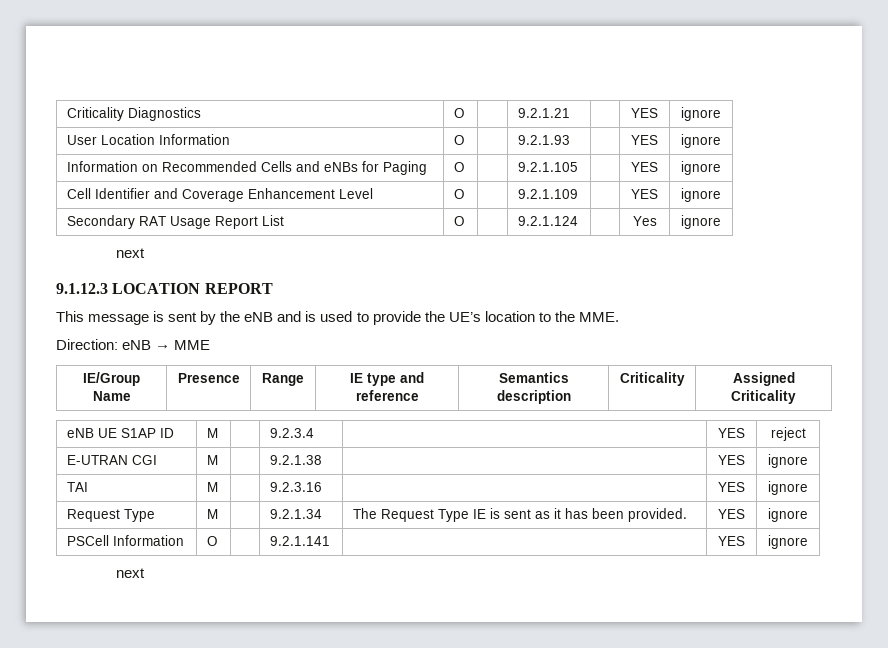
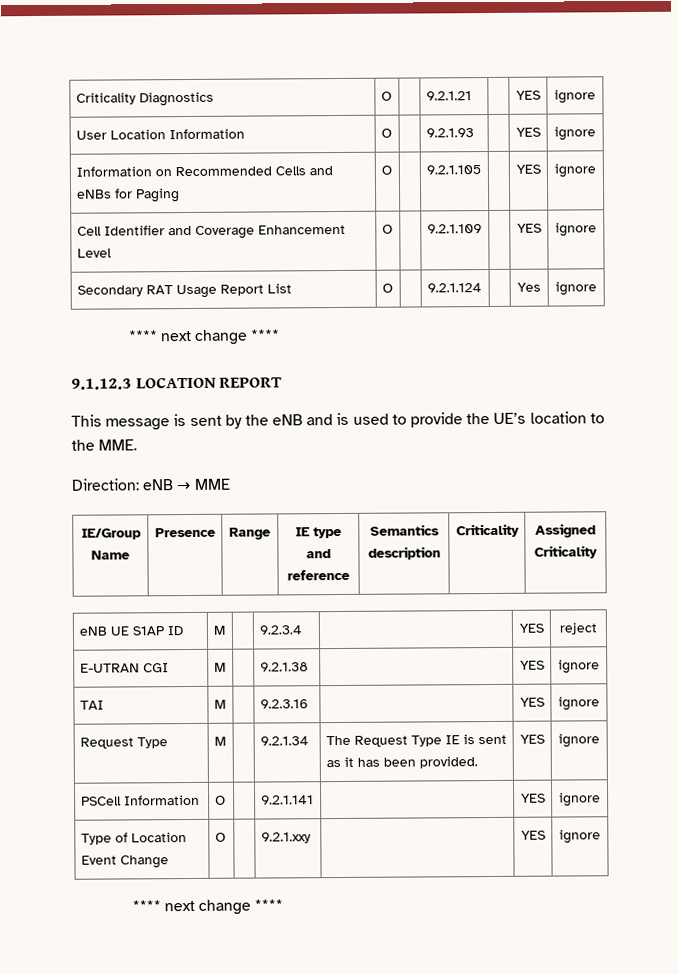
[115,248,145,258] next -> [127,329,281,345] **** next change ****
[115,568,145,578] // next -> [80,832,187,845] [80,855,169,869] [214,832,226,842] [260,832,311,844] [520,830,546,840] [559,829,601,844] [131,899,284,915] // Type of Location Event Change | O | | 9.2.1.xxy | | YES | ignore // **** next change ****

